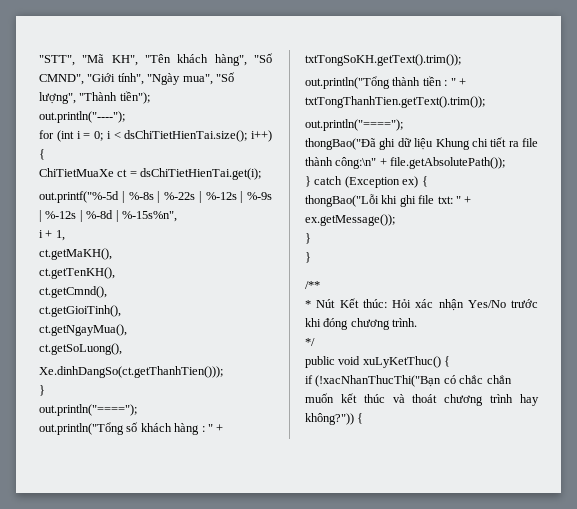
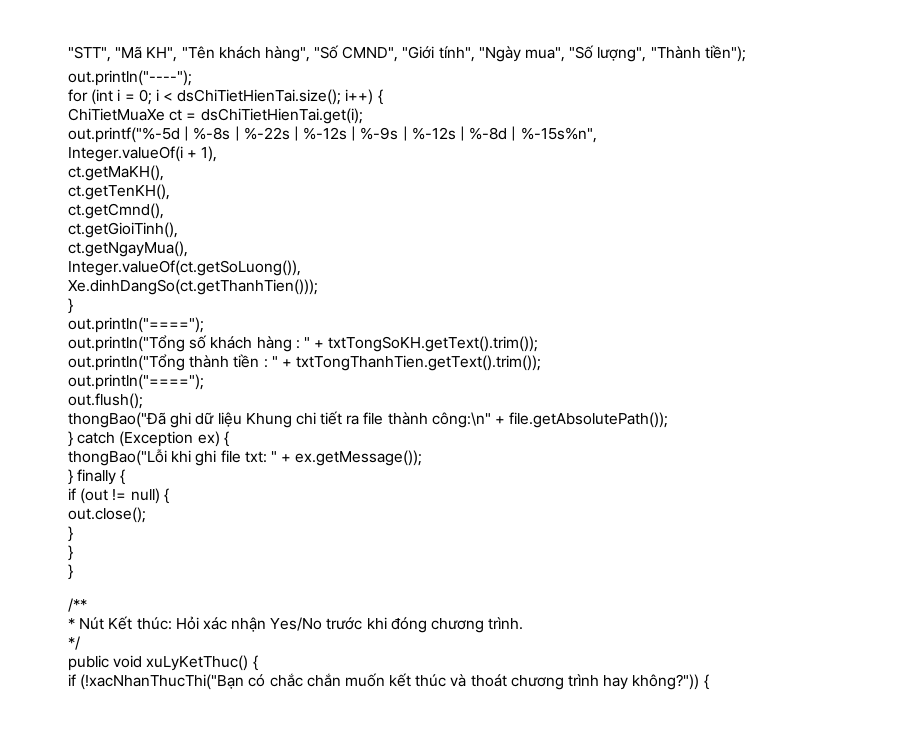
[39,230,65,241] i + 1, -> [68,146,218,162] Integer.valueOf(i + 1),
[39,343,122,355] ct.getSoLuong(), -> [68,260,301,276] Integer.valueOf(ct.getSoLuong()),
(403, 125) none -> [68,393,143,409] // out.flush();
(395, 220) none -> [68,469,126,485] [68,488,169,504] [68,507,146,523] [68,526,73,542] // } finally { // if (out != null) { // out.close(); // }

